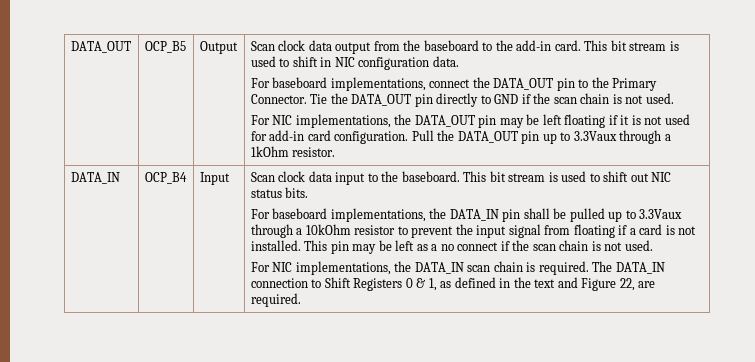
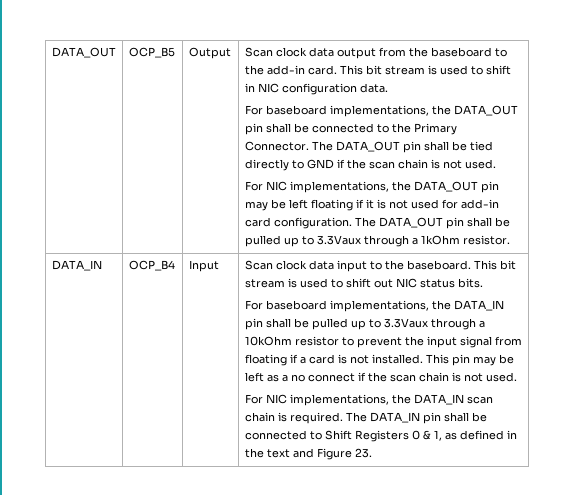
[429,77,575,91] connect the DATA_OUT pin -> [431,105,518,116] [244,123,374,135] the DATA_OUT pin shall be connected
[310,93,433,107] Tie the DATA_OUT pin -> [311,141,493,153] The DATA_OUT pin shall be tied
[411,130,540,144] Pull the DATA_OUT pin -> [354,217,510,229] [244,235,281,247] The DATA_OUT pin shall be pulled
[250,278,308,288] connection -> [422,412,487,424] [244,430,307,440] pin shall be connected
[619,278,656,291] [250,293,301,307] 22, are required. -> [354,448,372,458] 23.

